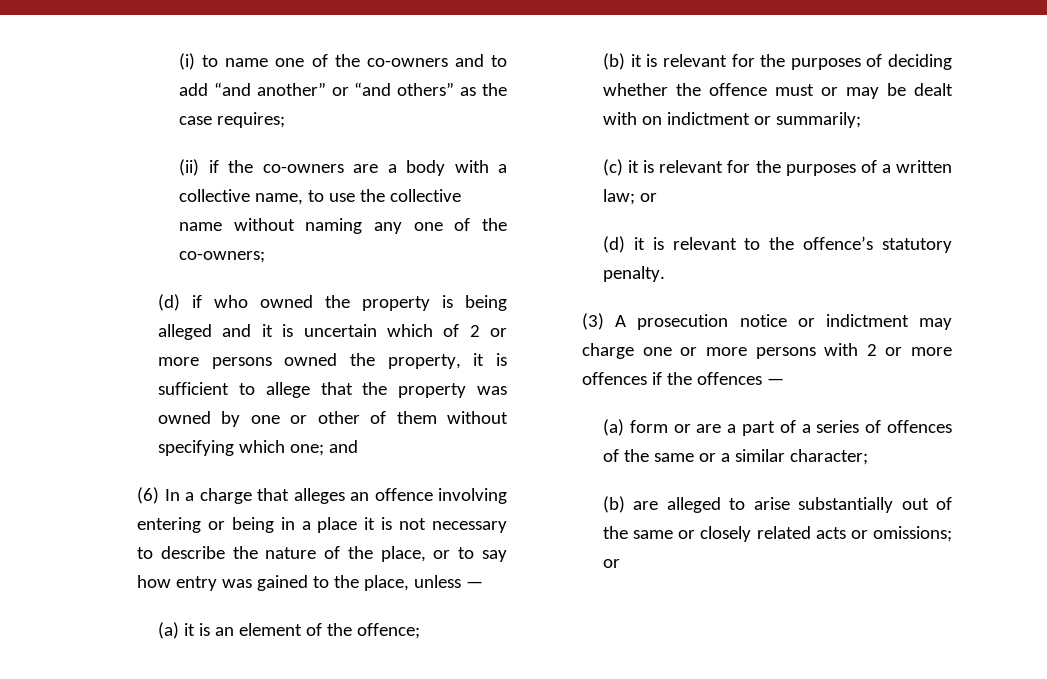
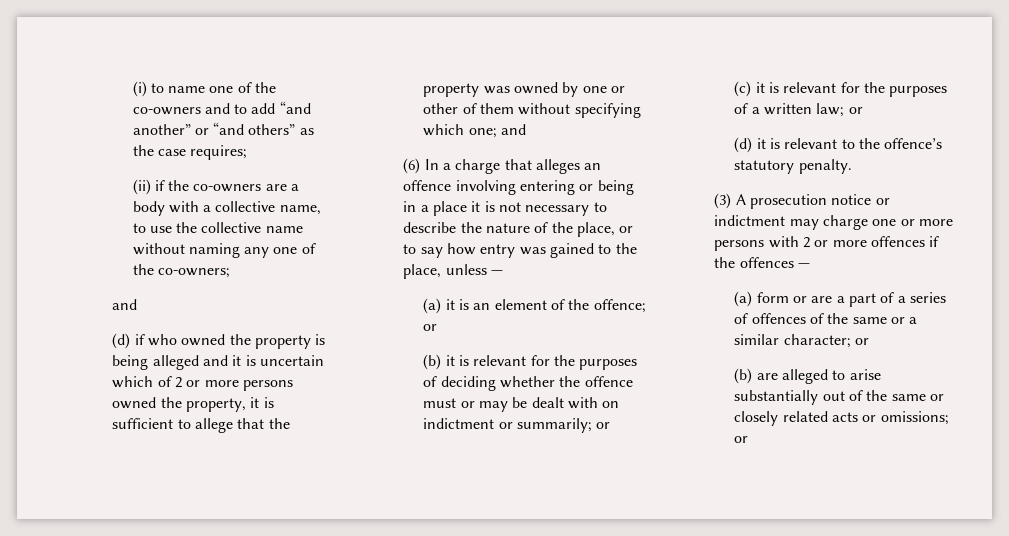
(266, 257) none -> [112,299,138,310] // and
(420, 631) none -> [423,324,438,331] or
(862, 120) none -> [596,422,611,429] or
(868, 457) none -> [855,338,870,345] or

